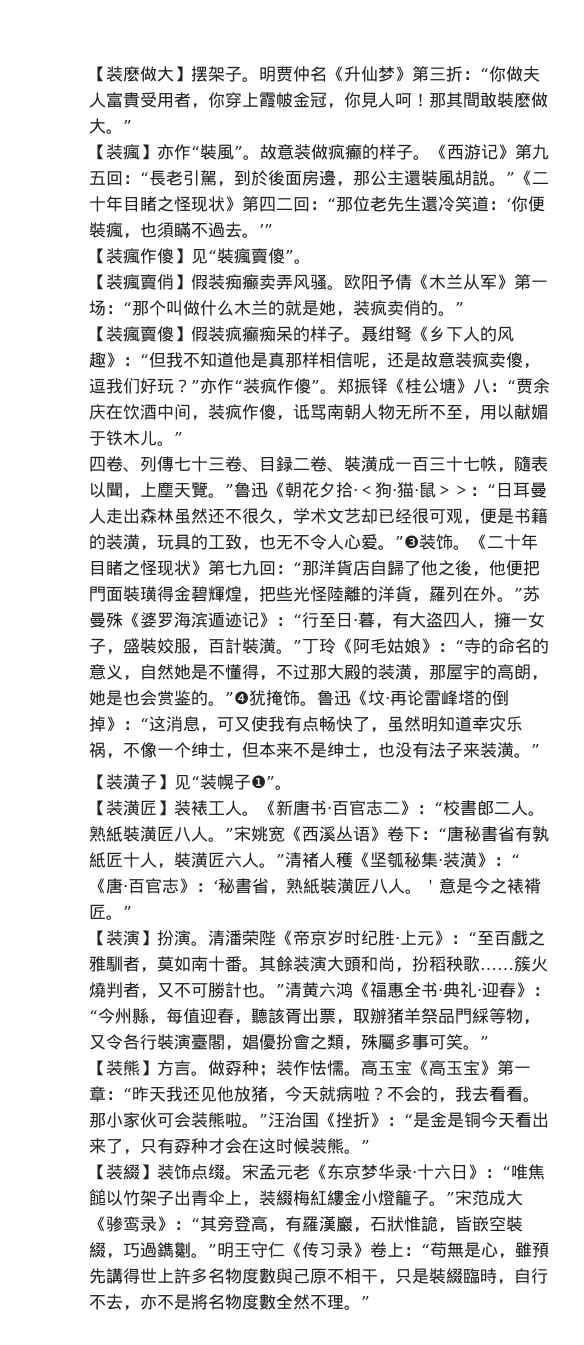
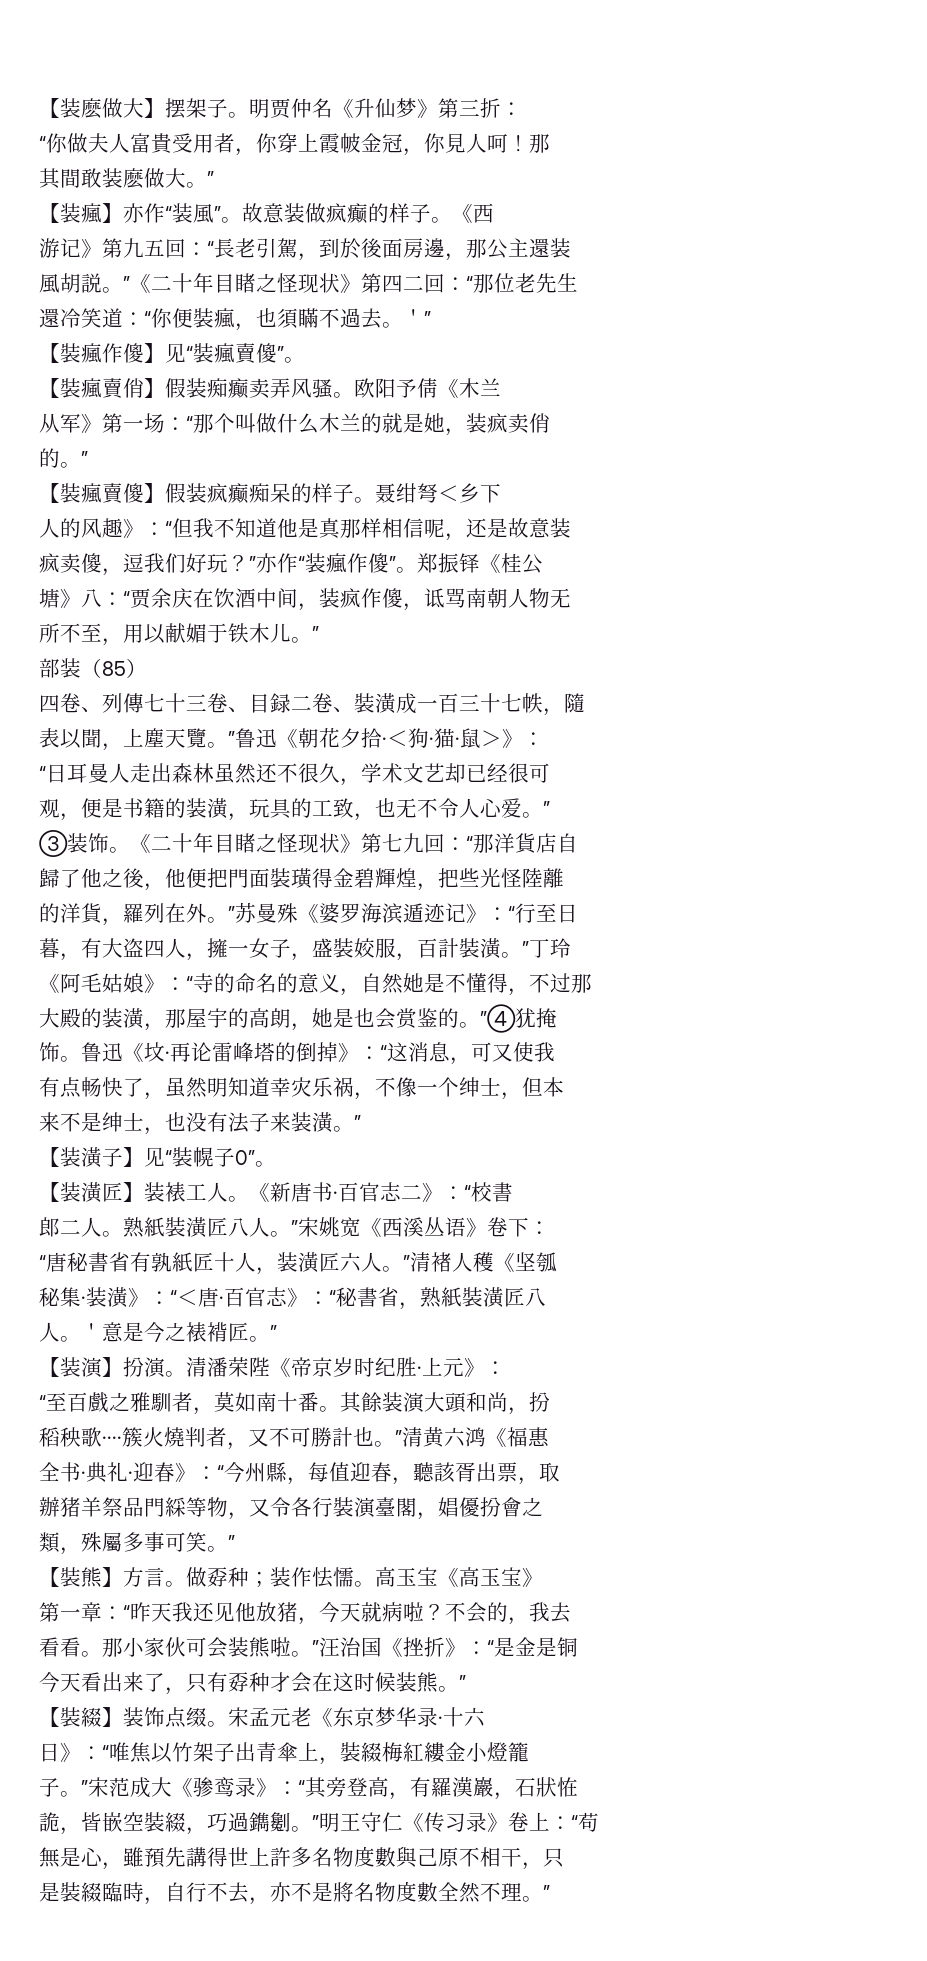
(480, 75) none -> (522, 109) //
[446,92,514,108] 其間敢裝 -> [39,168,123,189] // 其間敢装
[200,144,217,160] 裝 -> [172,203,193,223] 装
(464, 152) none -> (494, 213) //
[421,170,438,186] 裝 -> [550,238,571,258] 装 //
(421, 203) none -> (578, 282) //
[506,198,511,210] ‘ -> [144,311,151,326] “
[259,224,273,236] [89,248,123,264] ’” // 【装 -> [403,309,431,326] [39,343,81,363] ＇” // 【裝
[106,274,123,290] 装 -> [60,378,81,398] 裝
(463, 281) none -> (501, 387) //
(421, 308) none -> (550, 423) //
[106,326,123,342] 装 -> [60,483,81,503] 裝
[412,326,429,342] 《 -> [438,485,459,501] ＜
(463, 334) none -> (501, 493) //
(472, 360) none -> (571, 528) //
[260,378,277,394] 疯 -> [326,553,347,573] 瘋
(439, 386) none -> (543, 564) //
(412, 412) none -> (571, 598) //
(183, 438) none -> [39,658,147,678] // 部装（85）
(531, 464) none -> (585, 703) //
[453,485,487,496] ＞： -> [502,728,544,748] 》： //
(446, 516) none -> (550, 773) //
[395,535,419,549] ”❸ -> [543,801,550,816] [39,830,68,857] ” // ③
(387, 568) none -> (578, 843) //
(361, 594) none -> (564, 878) //
[353,619,358,626] · -> (578, 913) //
(336, 646) none -> (571, 948) //
(327, 672) none -> (592, 983) //
[225,691,249,705] ”❹ -> [480,1004,516,1033] ”④
(283, 698) none -> (557, 1018) //
(285, 724) none -> (555, 1052) //
(276, 750) none -> (564, 1087) //
[200,774,275,790] 装幌子❶” -> [172,1147,255,1167] 裝幌子0”
(477, 808) none -> (513, 1192) //
(438, 835) none -> (550, 1228) //
[174,852,191,868] 裝 -> [277,1252,298,1272] 装
(404, 860) none -> (557, 1262) //
[89,878,106,894] 《 -> [177,1289,198,1305] ＜
[213,880,218,892] ‘ -> [329,1290,336,1305] “
(388, 886) none -> (546, 1297) //
(468, 939) none -> (506, 1368) //
[429,956,514,972] 稻秧歌…… -> [39,1427,122,1447] // 稻秧歌····
(404, 990) none -> (550, 1437) //
(370, 1016) none -> (560, 1472) //
(327, 1042) none -> (543, 1506) //
[106,1060,123,1076] 装 -> [60,1567,81,1587] 裝
(497, 1068) none -> (543, 1577) //
(489, 1094) none -> (571, 1612) //
(481, 1120) none -> (578, 1647) //
[106,1164,123,1180] 装 -> [60,1707,81,1727] 裝
(451, 1172) none -> (485, 1717) //
[89,1189,106,1206] 䭔 -> (151, 1752) none
[208,1190,276,1207] 伞上，装 -> [277,1742,361,1765] 傘上，裝
(412, 1198) none -> (529, 1752) //
[404,1216,421,1232] 惟 -> [557,1777,578,1797] 恠 //
(447, 1250) none -> (599, 1822) //
(412, 1276) none -> (564, 1858) //

